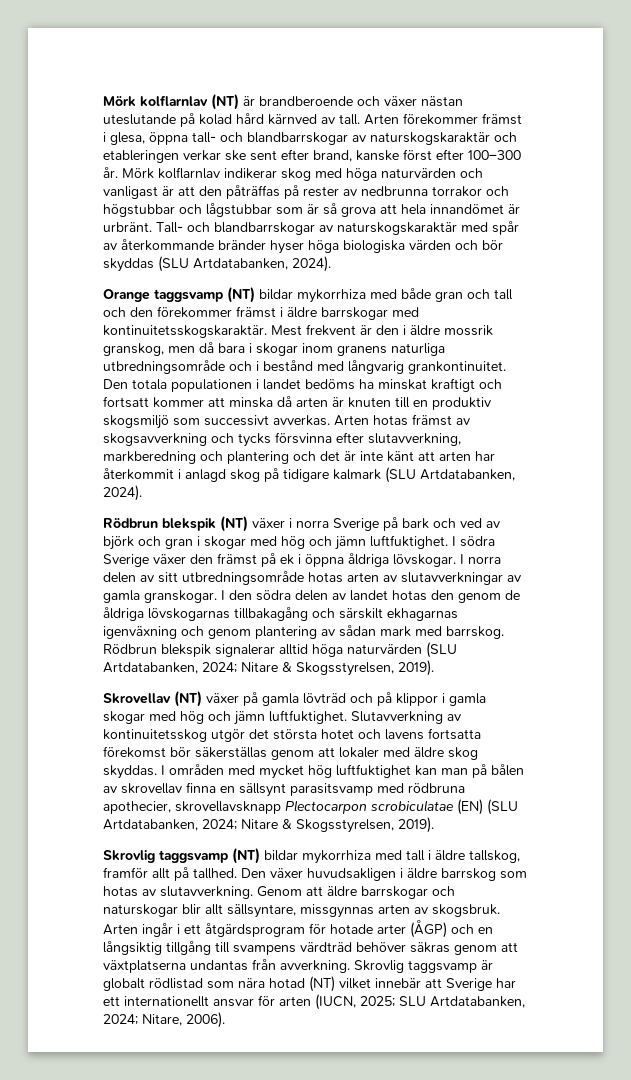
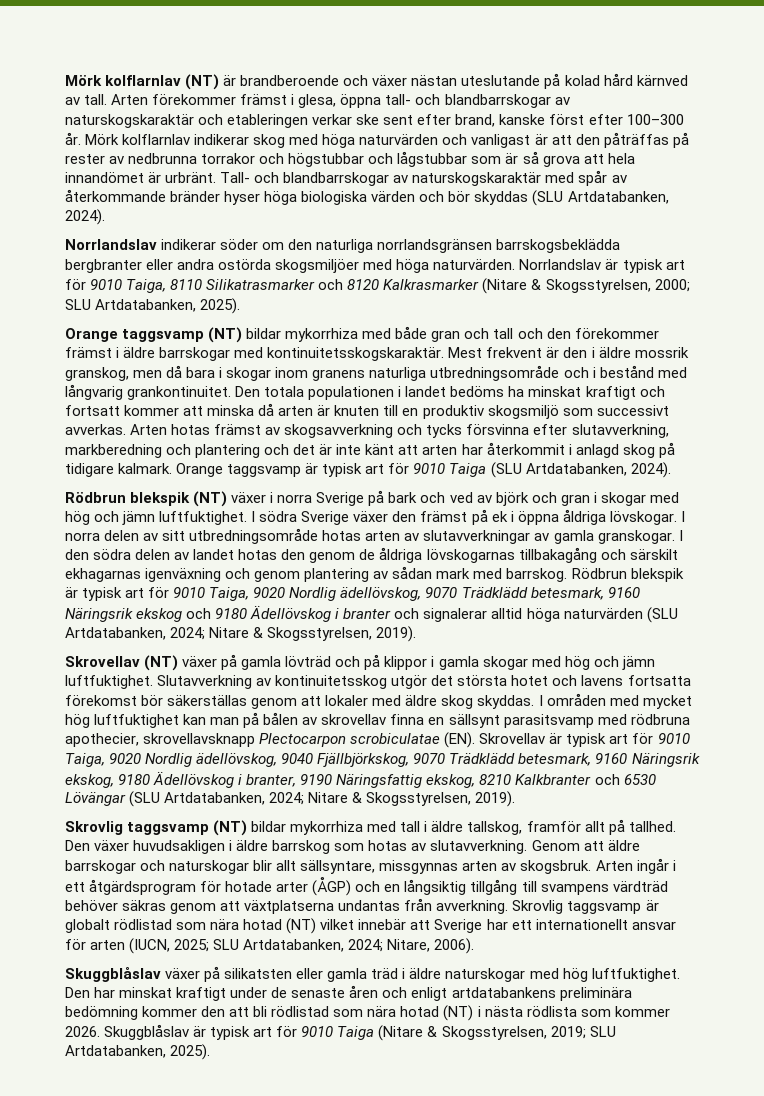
(331, 264) none -> [65,239,621,253] [65,259,685,273] [65,278,690,294] [65,298,241,314] // Norrlandslav indikerar söder om den naturliga norrlandsgränsen barrskogsbeklädda bergbranter eller andra ostörda skogsmiljöer med höga naturvärden. Norrlandslav är typisk art för 9010 Taiga, 8110 Silikatrasmarker och 8120 Kalkrasmarker (Nitare & Skogsstyrelsen, 2000; SLU Artdatabanken, 2025).
[333,469,381,480] kalmark -> [118,463,487,477] kalmark. Orange taggsvamp är typisk art för 9010 Taiga
(211, 650) none -> [65,587,640,601] [65,605,420,622] är typisk art för 9010 Taiga, 9020 Nordlig ädellövskog, 9070 Trädklädd betesmark, 9160 Näringsrik ekskog och 9180 Ädellövskog i branter och
[457,799,483,815] (EN) -> [444,732,690,748] [65,753,700,767] [65,771,656,788] [65,792,126,806] (EN). Skrovellav är typisk art för 9010 Taiga, 9020 Nordlig ädellövskog, 9040 Fjällbjörkskog, 9070 Trädklädd betesmark, 9160 Näringsrik ekskog, 9180 Ädellövskog i branter, 9190 Näringsfattig ekskog, 8210 Kalkbranter och 6530 Lövängar
(225, 1020) none -> [65,966,680,982] [65,985,632,1001] [65,1005,670,1021] [65,1024,616,1041] [65,1044,211,1060] // Skuggblåslav växer på silikatsten eller gamla träd i äldre naturskogar med hög luftfuktighet. Den har minskat kraftigt under de senaste åren och enligt artdatabankens preliminära bedömning kommer den att bli rödlistad som nära hotad (NT) i nästa rödlista som kommer 2026. Skuggblåslav är typisk art för 9010 Taiga (Nitare & Skogsstyrelsen, 2019; SLU Artdatabanken, 2025).

